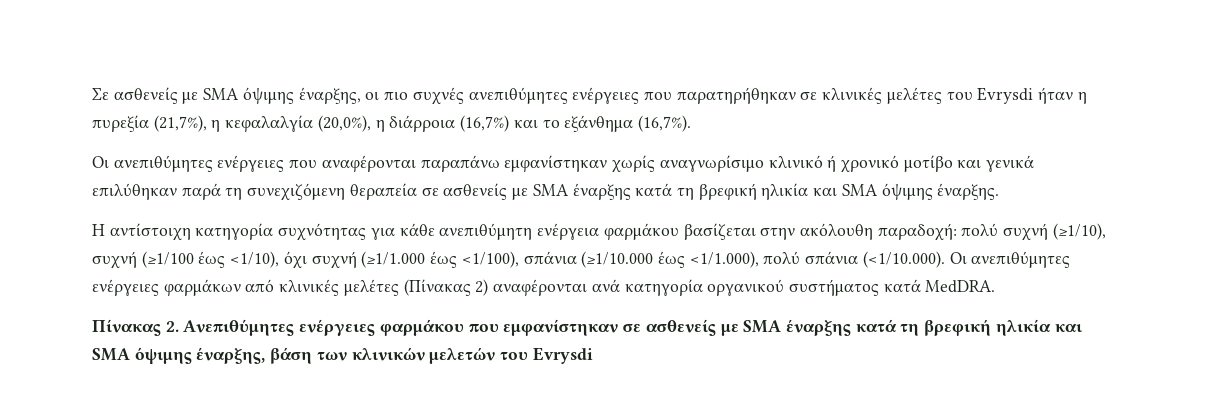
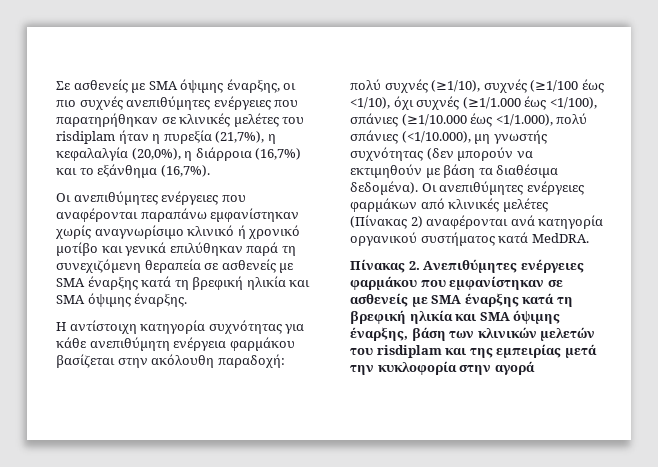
[977,87,1034,104] Evrysdi -> [56,131,115,144] risdiplam
[1003,223,1106,241] [92,251,137,269] συχνή (≥1/10), συχνή -> [384,79,527,93] συχνές (≥1/10), συχνές
[311,251,357,269] συχνή -> [416,96,460,110] συχνές
[523,251,577,264] σπάνια -> [350,113,398,127] σπάνιες
[805,251,945,268] σπάνια (<1/10.000). -> [350,130,547,144] [350,147,533,161] [350,164,559,178] [350,181,418,195] σπάνιες (<1/10.000), μη γνωστής συχνότητας (δεν μπορούν να εκτιμηθούν με βάση τα διαθέσιμα δεδομένα).
[532,347,593,364] Evrysdi -> [376,344,597,358] [350,361,535,375] risdiplam και της εμπειρίας μετά την κυκλοφορία στην αγορά

